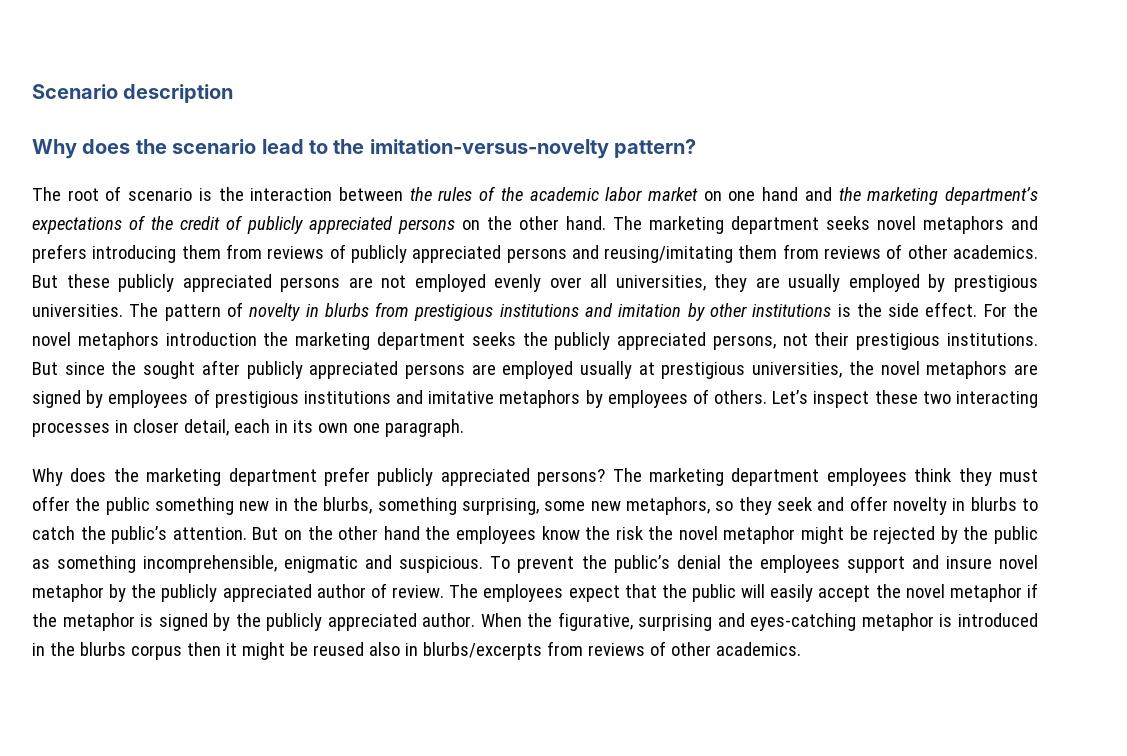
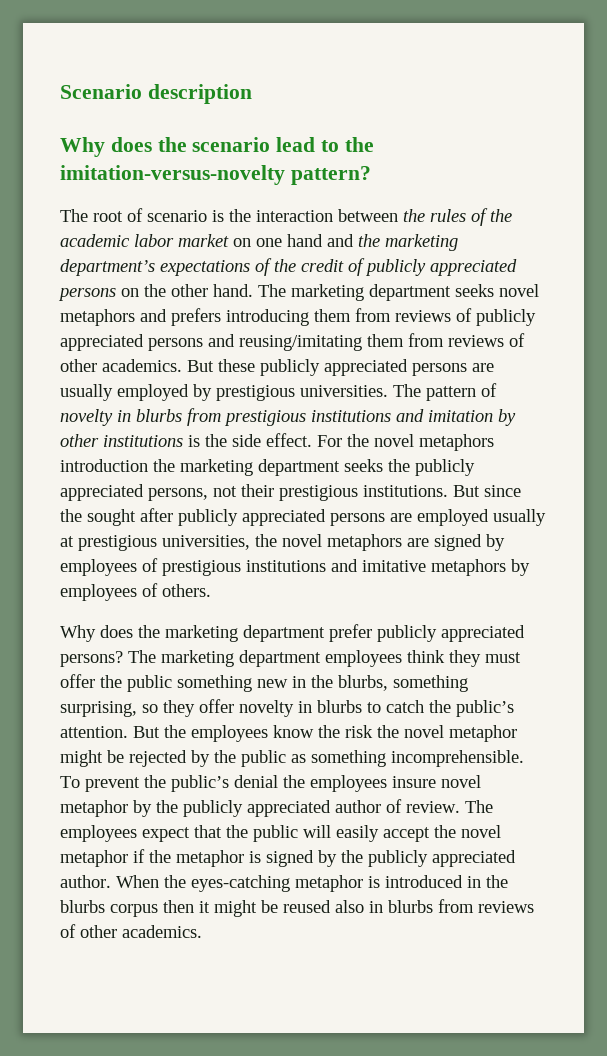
[381,274,780,292] not employed evenly over all universities, they are -> (494, 367) none
[772,390,1038,408] [32,419,464,437] Let’s inspect these two interacting processes in closer detail, each in its own one paragraph. -> (211, 590) none
[544,497,845,515] some new metaphors, so they seek and -> [142,700,195,717] so they
[283,526,420,540] on the other hand -> (160, 732) none
[143,555,484,573] incomprehensible, enigmatic and suspicious. -> [391,750,524,767] incomprehensible.
[846,555,939,573] support and -> (387, 783) none
[557,612,745,631] figurative, surprising and -> (186, 881) none
[422,642,542,660] blurbs/excerpts -> [388,900,433,913] blurbs

